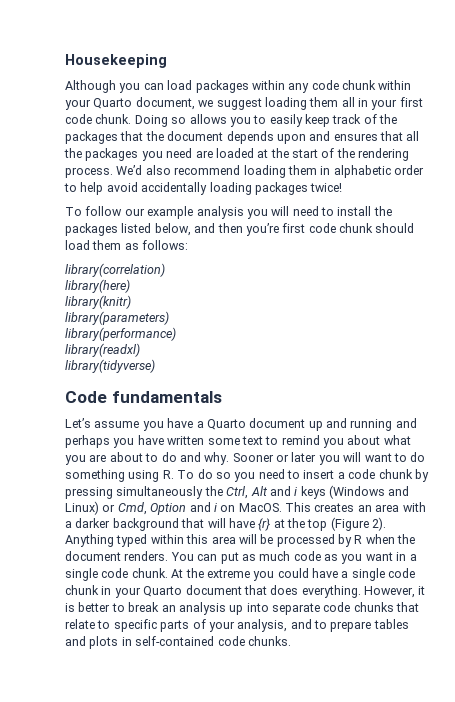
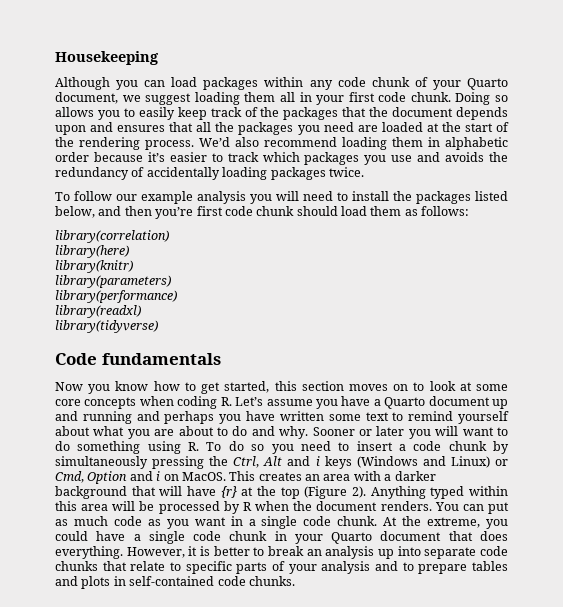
[378,80,412,90] within -> [414,77,428,87] of
[64,182,138,195] to help avoid -> [93,152,509,165] [55,167,145,180] because it’s easier to track which packages you use and avoids the redundancy of
[310,183,343,192] twice! -> [328,167,364,177] twice.
(222, 397) none -> [55,381,509,394] [55,396,232,409] Now you know how to get started, this section moves on to look at some core concepts when coding R.
[323,438,344,448] you -> [457,411,509,424] yourself
[65,486,204,499] pressing simultaneously -> [55,456,205,469] simultaneously pressing
[206,569,250,578] extreme -> [427,517,481,528] extreme,
[237,619,288,632] analysis, -> [321,561,371,574] analysis

